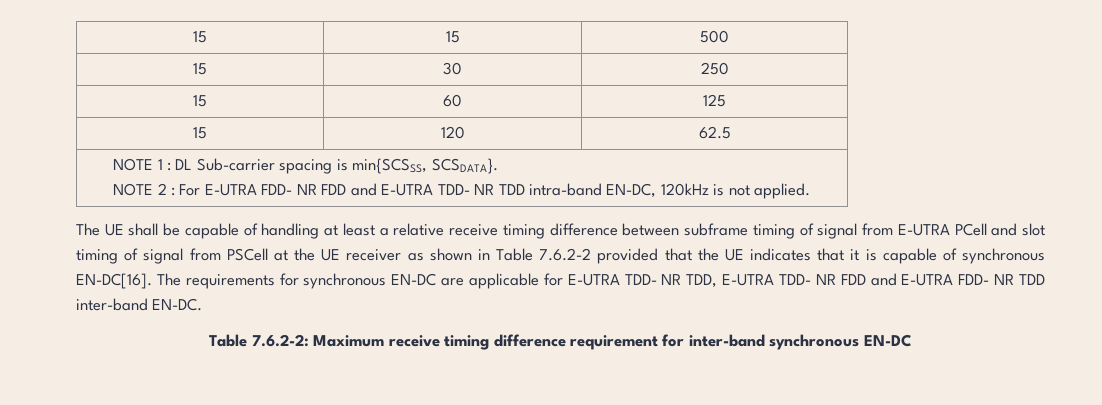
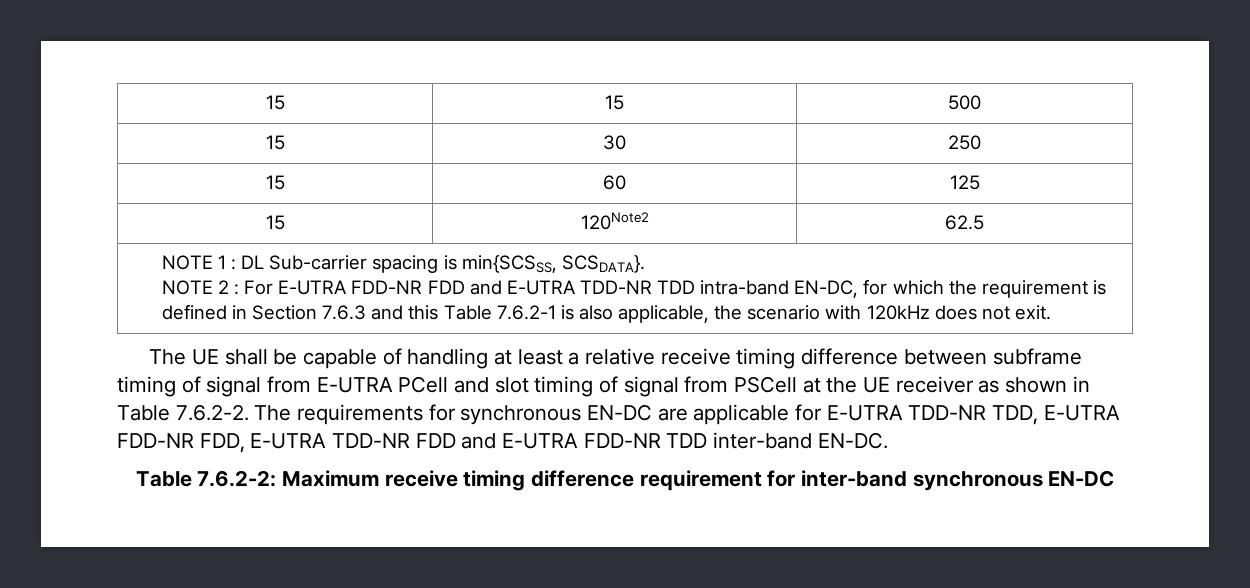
[440,126,465,139] 120 -> [580,212,649,230] 120Note2
[261,183,495,196] FDD- NR FDD and E-UTRA TDD- NR -> [351,280,652,295] FDD-NR FDD and E-UTRA TDD-NR
[660,183,811,199] 120kHz is not applied. -> [863,279,1106,298] [161,304,1051,323] for which the requirement is defined in Section 7.6.3 and this Table 7.6.2-1 is also applicable, the scenario with 120kHz does not exit.
[539,248,1045,264] [76,273,152,289] 7.6.2-2 provided that the UE indicates that it is capable of synchronous EN-DC[16]. -> [175,404,249,421] 7.6.2-2.
[624,273,1015,288] TDD- NR TDD, E-UTRA TDD- NR FDD and E-UTRA FDD- NR -> [908,405,1120,425] [117,433,661,453] TDD-NR TDD, E-UTRA FDD-NR FDD, E-UTRA TDD-NR FDD and E-UTRA FDD-NR

